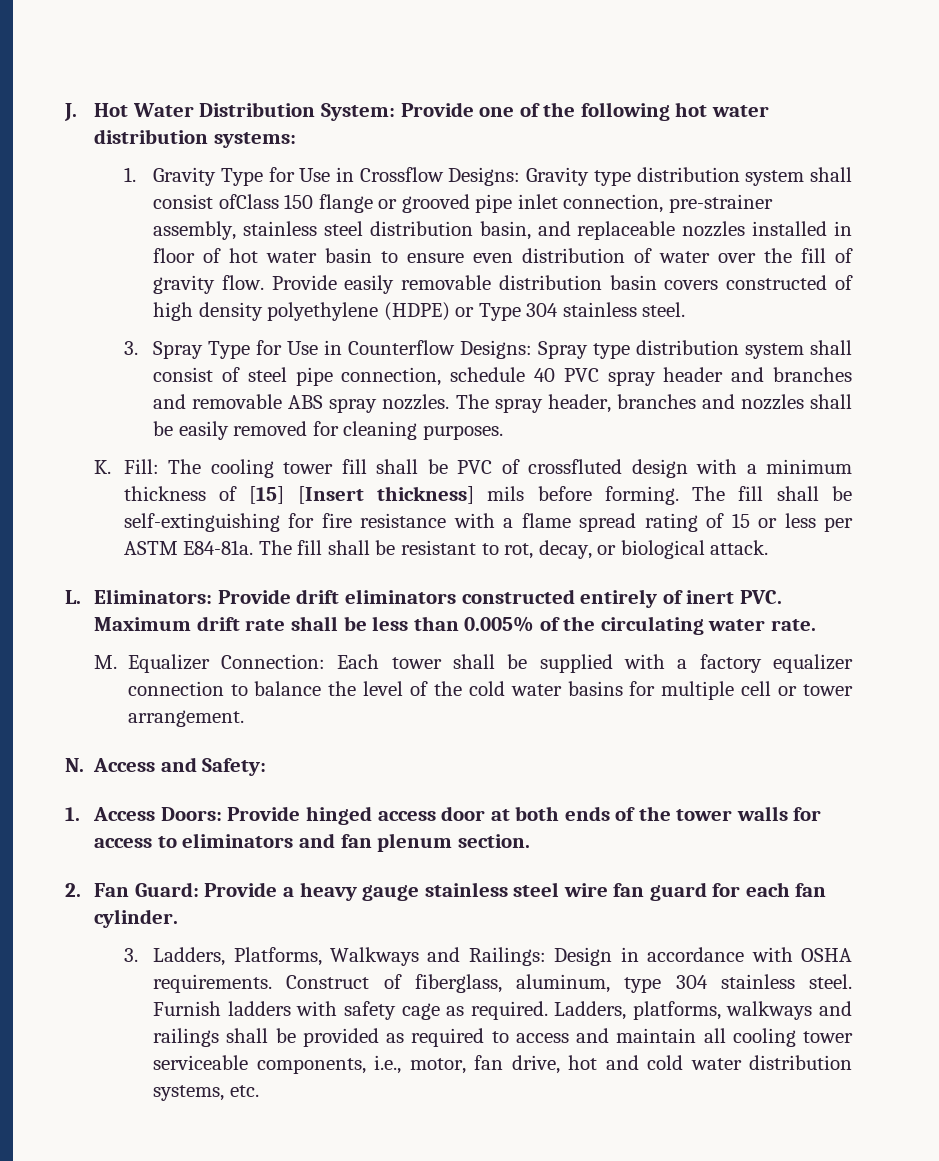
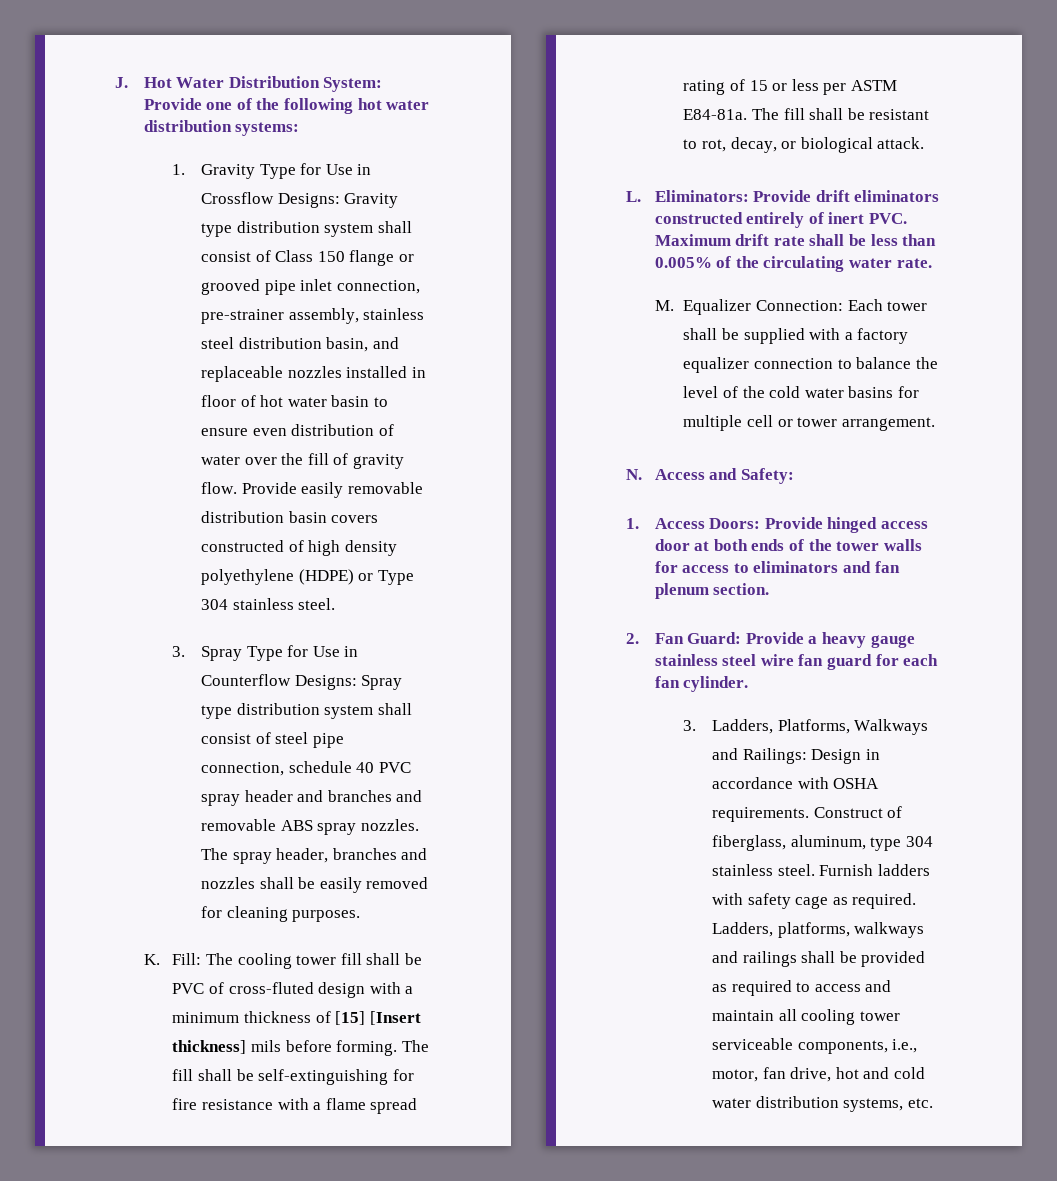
[218,194,279,209] ofClass -> [255,250,314,262] of Class
[528,459,623,474] crossfluted -> [228,982,314,994] cross-fluted

